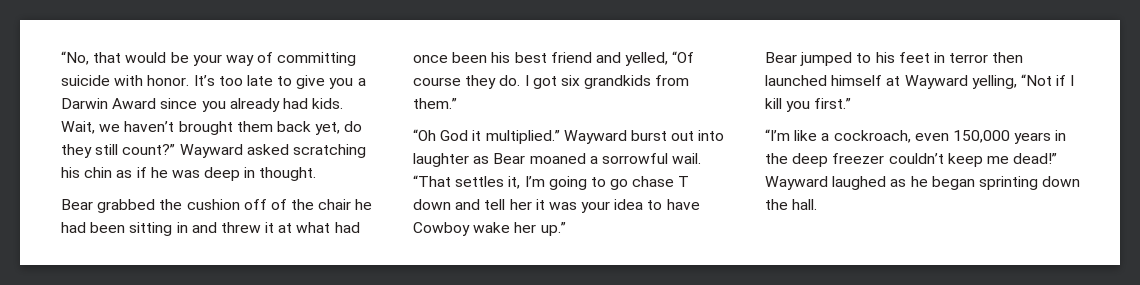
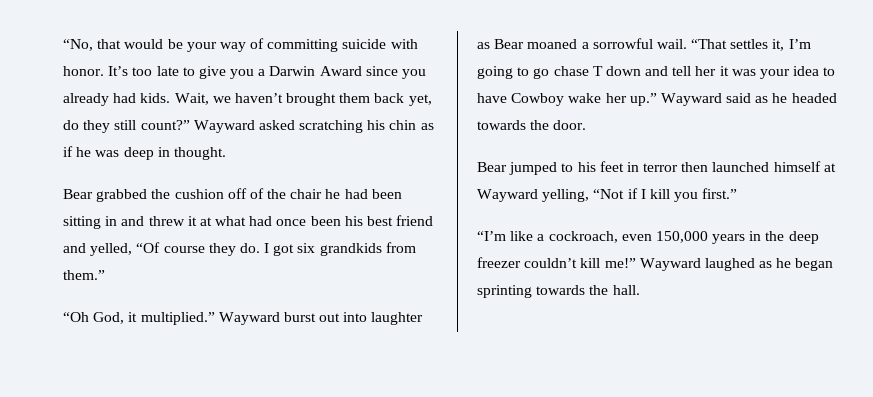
[440,130,469,141] God -> [93,312,125,324] God,
(566, 229) none -> [660,93,837,106] [477,120,587,130] Wayward said as he headed towards the door.
[947,153,1058,167] keep me dead!” -> [580,258,636,268] kill me!”
[1042,176,1081,187] down -> [536,285,586,295] towards

